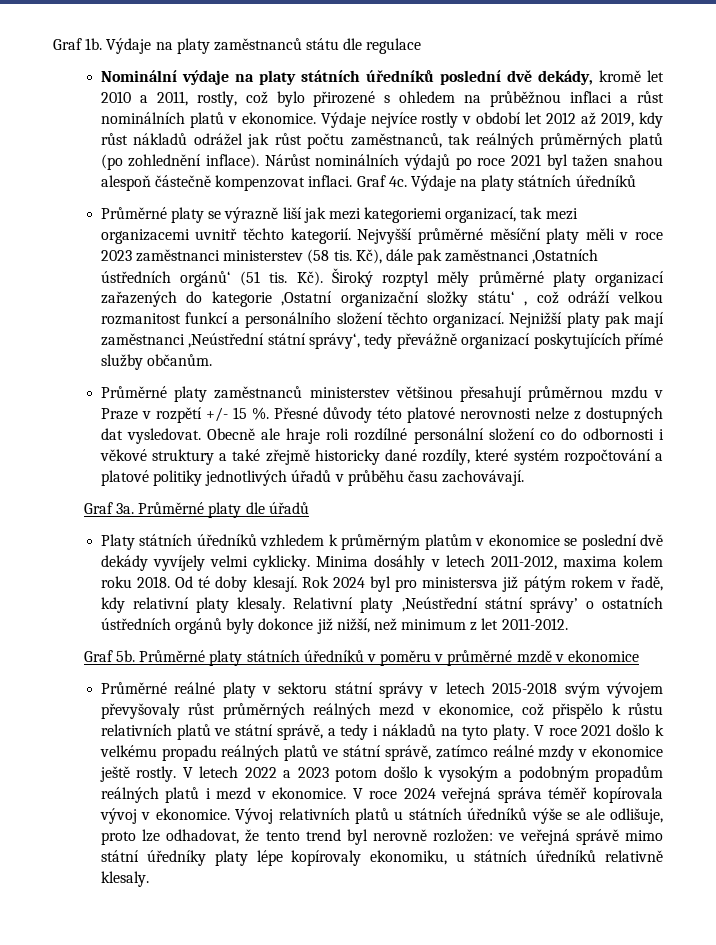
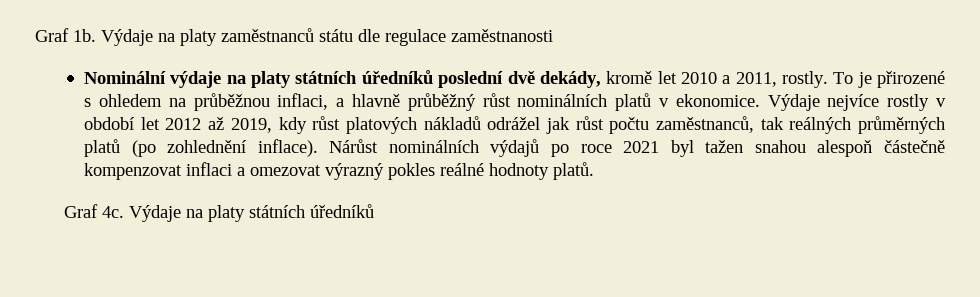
(422, 46) none -> [451,29,553,42] zaměstnanosti
[196,91,305,107] rostly, což bylo -> [781,71,872,88] rostly. To je
[570,91,629,103] inflaci a -> [277,93,476,111] inflaci, a hlavně průběžný
(128, 139) none -> [345,117,417,134] platových
[308,175,353,187] inflaci. -> [186,162,595,180] inflaci a omezovat výrazný pokles reálné hodnoty platů. //
[100,207,578,223] [100,228,663,244] [100,249,599,265] [100,268,664,287] [100,291,663,307] [100,312,664,328] [100,333,663,349] [100,354,212,370] [100,386,663,402] [100,407,664,423] [100,428,664,444] [99,449,663,465] [100,470,525,486] [83,502,309,518] [100,534,663,550] [100,555,663,571] [100,576,664,592] [100,597,663,613] [100,618,568,634] [83,650,639,666] [100,682,664,698] [100,703,663,719] [100,724,665,740] [99,745,664,761] [99,766,664,782] [100,787,663,803] [99,808,664,824] [100,829,664,845] [100,850,664,866] [100,871,149,887] // Průměrné platy se výrazně liší jak mezi kategoriemi organizací, tak mezi organizacemi uvnitř těchto kategorií. Nejvyšší průměrné měsíční platy měli v roce 2023 zaměstnanci ministerstev (58 tis. Kč), dále pak zaměstnanci ‚Ostatních ústředních orgánů‘ (51 tis. Kč). Široký rozptyl měly průměrné platy organizací zařazených do kategorie ‚Ostatní organizační složky státu‘ , což odráží velkou rozmanitost funkcí a personálního složení těchto organizací. Nejnižší platy pak mají zaměstnanci ‚Neústřední státní správy‘, tedy převážně organizací poskytujících přímé služby občanům. // Průměrné platy zaměstnanců ministerstev většinou přesahují průměrnou mzdu v Praze v rozpětí +/- 15 %. Přesné důvody této platové nerovnosti nelze z dostupných dat vysledovat. Obecně ale hraje roli rozdílné personální složení co do odbornosti i věkové struktury a také zřejmě historicky dané rozdíly, které systém rozpočtování a platové politiky jednotlivých úřadů v průběhu času zachovávají. // Graf 3a. Průměrné platy dle úřadů // Platy státních úředníků vzhledem k průměrným platům v ekonomice se poslední dvě dekády vyvíjely velmi cyklicky. Minima dosáhly v letech 2011-2012, maxima kolem roku 2018. Od té doby klesají. Rok 2024 byl pro ministersva již pátým rokem v řadě, kdy relativní platy klesaly. Relativní platy ‚Neústřední státní správy’ o ostatních ústředních orgánů byly dokonce již nižší, než minimum z let 2011-2012. // Graf 5b. Průměrné platy státních úředníků v poměru v průměrné mzdě v ekonomice // Průměrné reálné platy v sektoru státní správy v letech 2015-2018 svým vývojem převyšovaly růst průměrných reálných mezd v ekonomice, což přispělo k růstu relativních platů ve státní správě, a tedy i nákladů na tyto platy. V roce 2021 došlo k velkému propadu reálných platů ve státní správě, zatímco reálné mzdy v ekonomice ještě rostly. V letech 2022 a 2023 potom došlo k vysokým a podobným propadům reálných platů i mezd v ekonomice. V roce 2024 veřejná správa téměř kopírovala vývoj v ekonomice. Vývoj relativních platů u státních úředníků výše se ale odlišuje, proto lze odhadovat, že tento trend byl nerovně rozložen: ve veřejná správě mimo státní úředníky platy lépe kopírovaly ekonomiku, u státních úředníků relativně klesaly. -> (374, 211) none

